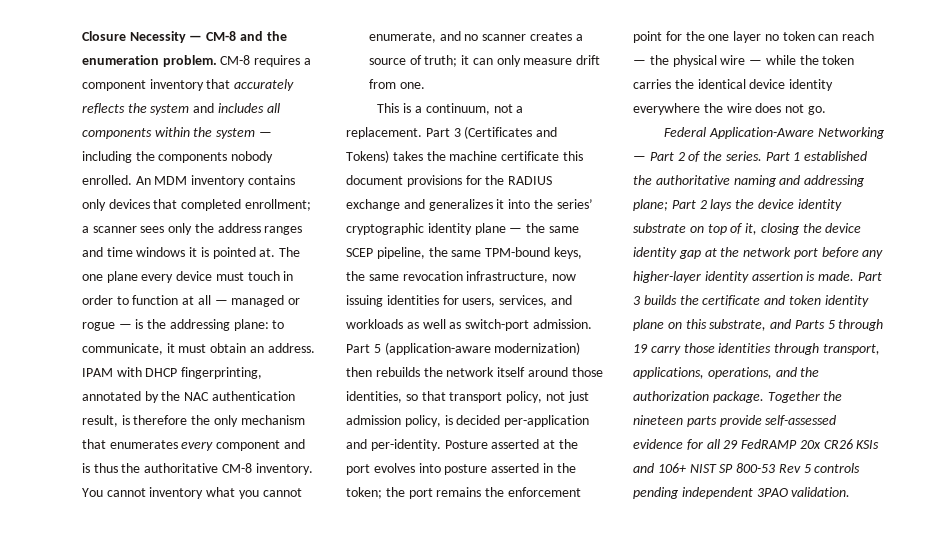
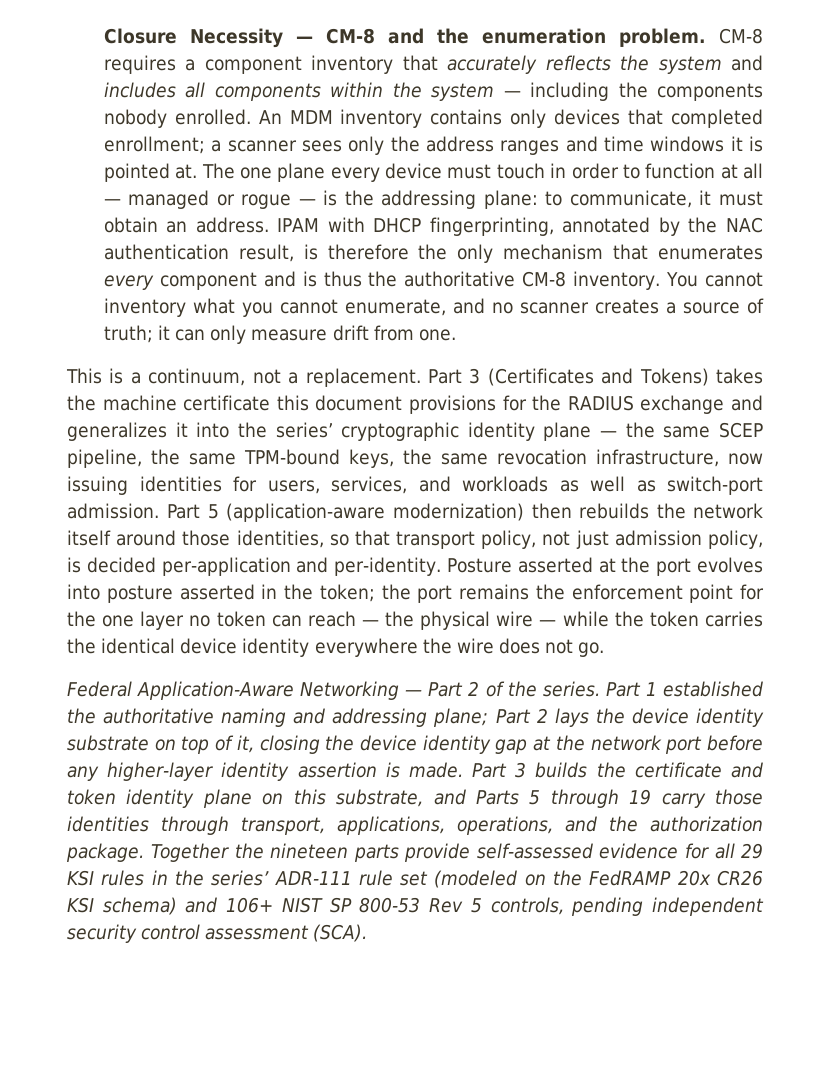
(739, 444) none -> [67,870,583,888] KSI rules in the series’ ADR-111 rule set (modeled on the
[856,440,880,449] KSIs -> [67,897,177,915] KSI schema)
[814,463,861,473] controls -> [490,897,564,915] controls,
[756,487,851,497] 3PAO validation. -> [67,924,368,943] security control assessment (SCA).

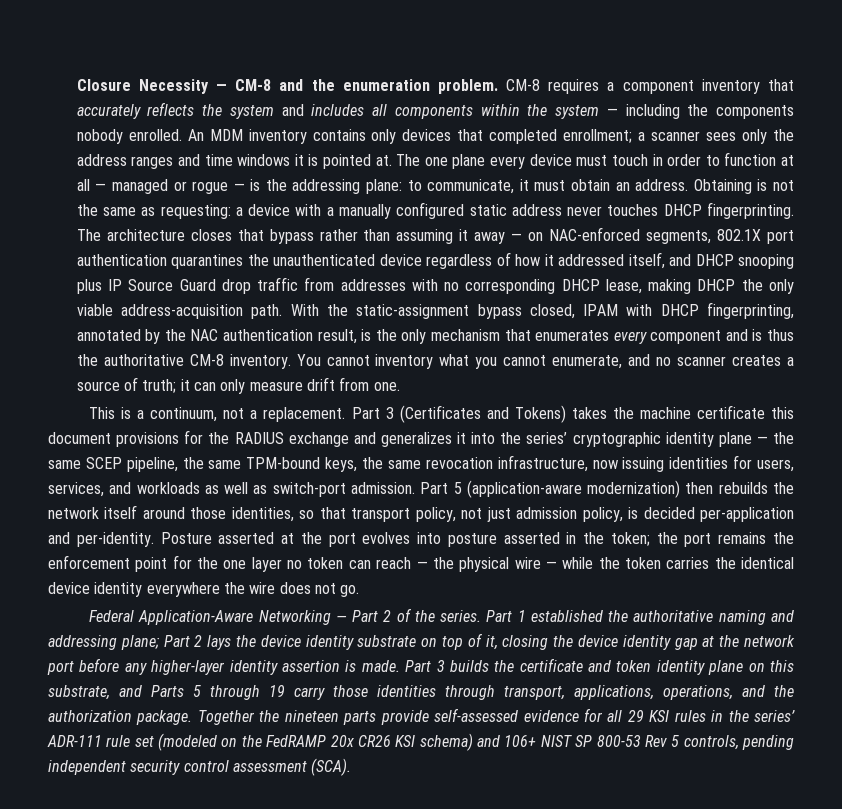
(269, 225) none -> [693,179,794,194] [76,202,795,219] [76,227,794,244] [76,252,795,269] [76,277,795,294] [76,304,575,319] Obtaining is not the same as requesting: a device with a manually configured static address never touches DHCP fingerprinting. The architecture closes that bypass rather than assuming it away — on NAC-enforced segments, 802.1X port authentication quarantines the unauthenticated device regardless of how it addressed itself, and DHCP snooping plus IP Source Guard drop traffic from addresses with no corresponding DHCP lease, making DHCP the only viable address-acquisition path. With the static-assignment bypass closed,
[327,244,409,260] therefore -> (372, 335) none

